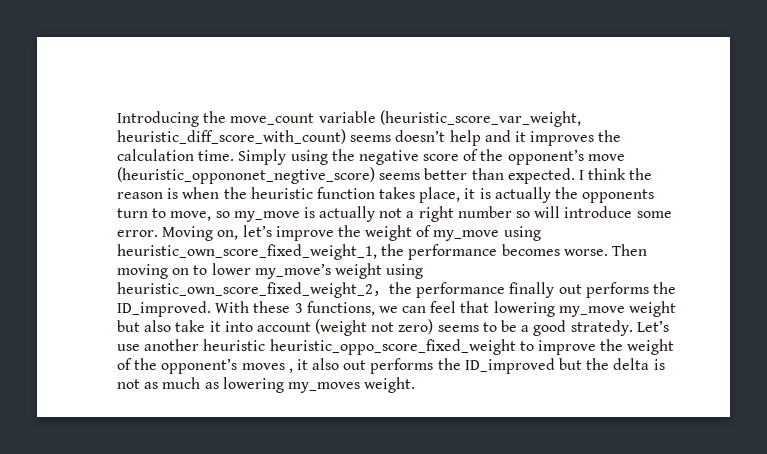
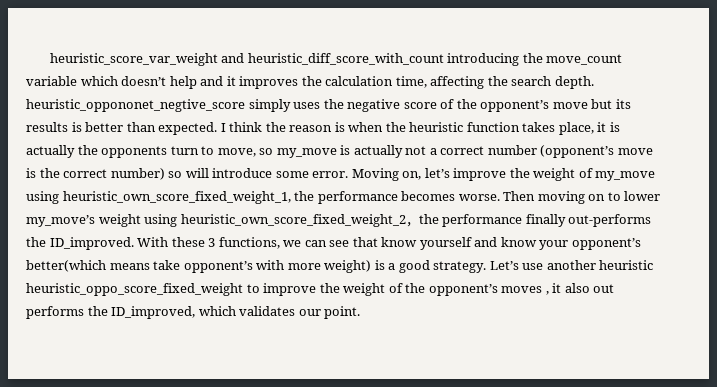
[117,110,581,127] [117,129,392,144] Introducing the move_count variable (heuristic_score_var_weight, heuristic_diff_score_with_count) seems -> [49,53,623,66] [26,76,118,86] heuristic_score_var_weight and heuristic_diff_score_with_count introducing the move_count variable which
[198,149,328,165] time. Simply using -> [395,76,594,89] [26,99,321,112] time, affecting the search depth. heuristic_oppononet_negtive_score simply uses
[117,167,421,184] (heuristic_oppononet_negtive_score) seems -> [591,99,631,109] [26,122,82,132] but its results is
[418,206,512,222] right number -> [440,145,653,158] [26,168,165,180] correct number (opponent’s move is the correct number)
[558,282,649,298] out performs -> [568,214,652,227] out-performs
[430,301,677,317] [117,319,518,336] feel that lowering my_move weight but also take it into account (weight not zero) seems to be -> [329,237,641,250] [26,260,385,273] see that know yourself and know your opponent’s better(which means take opponent’s with more weight) is
[570,320,633,336] stratedy. -> [433,261,487,273] strategy.
[464,358,665,374] [117,377,416,393] ID_improved but the delta is not as much as lowering my_moves weight. -> [111,306,361,319] ID_improved, which validates our point.

